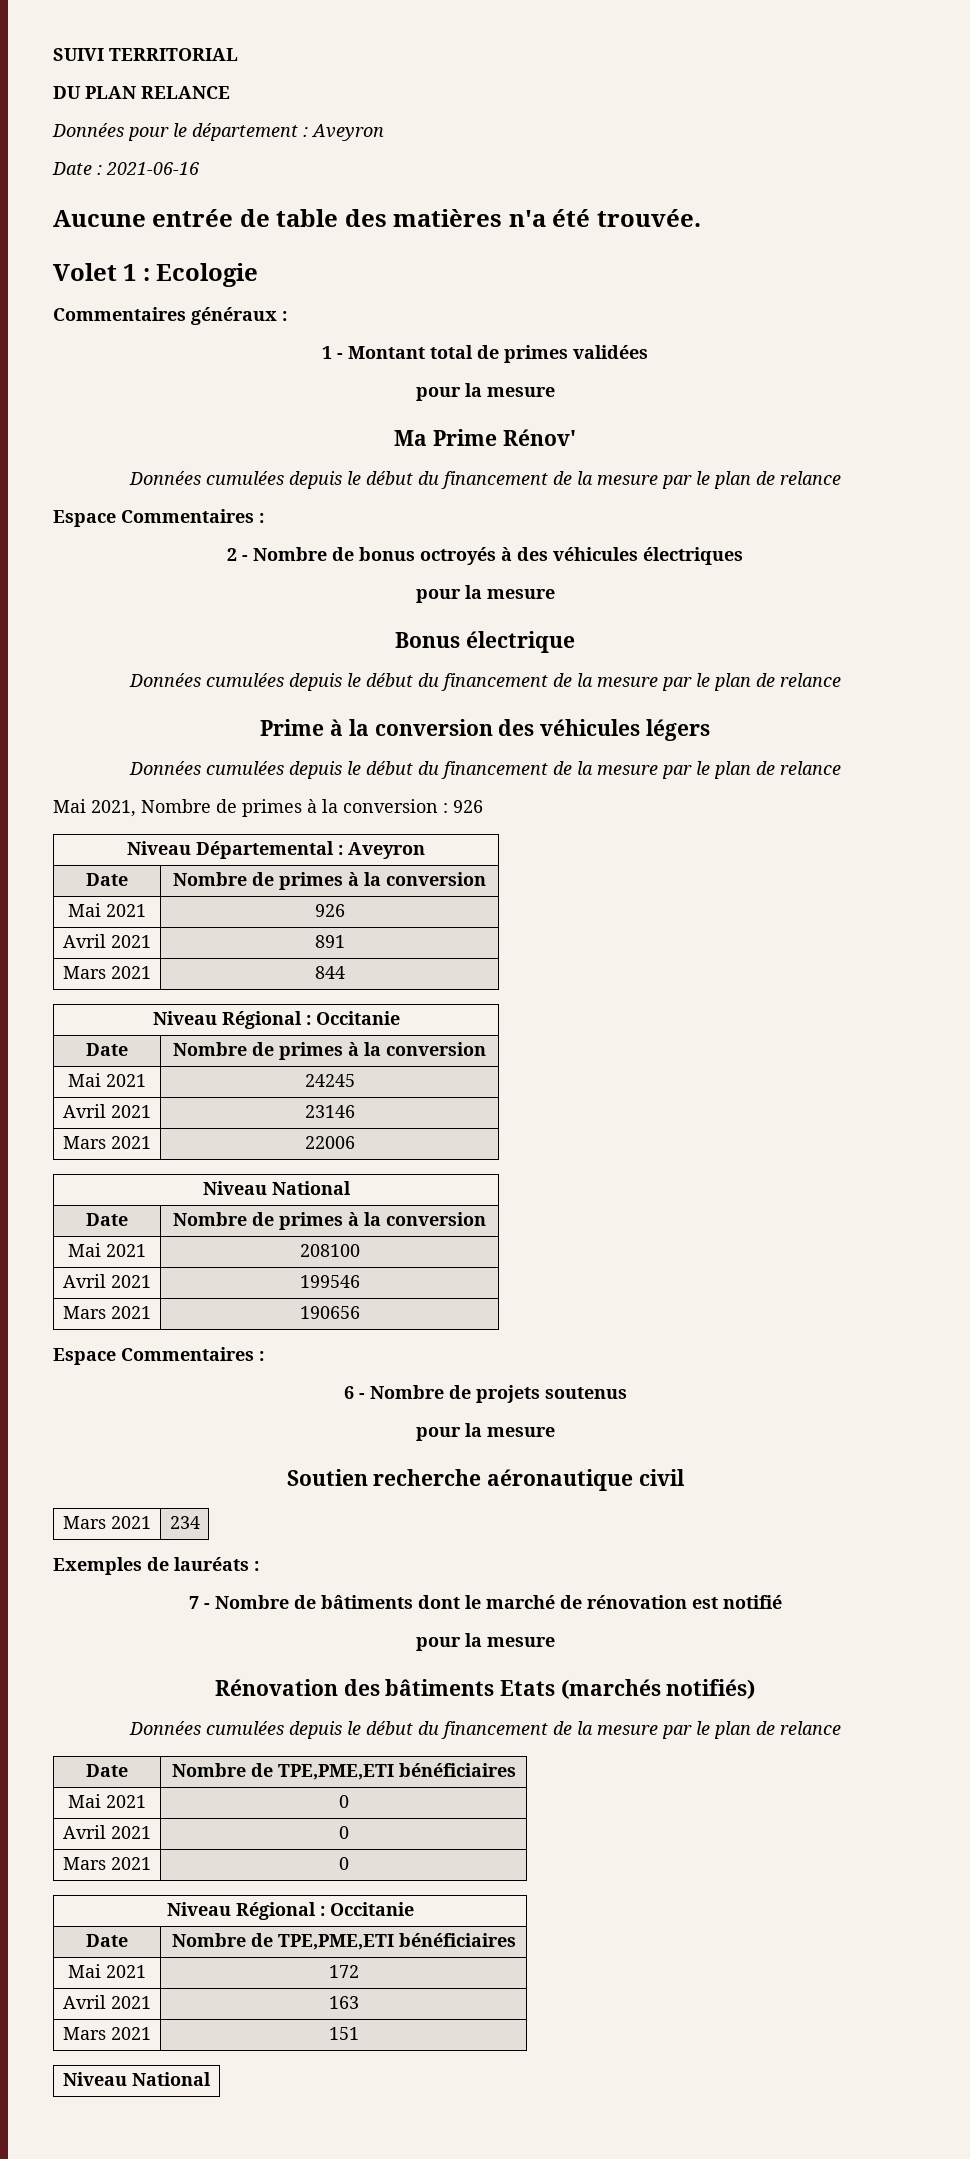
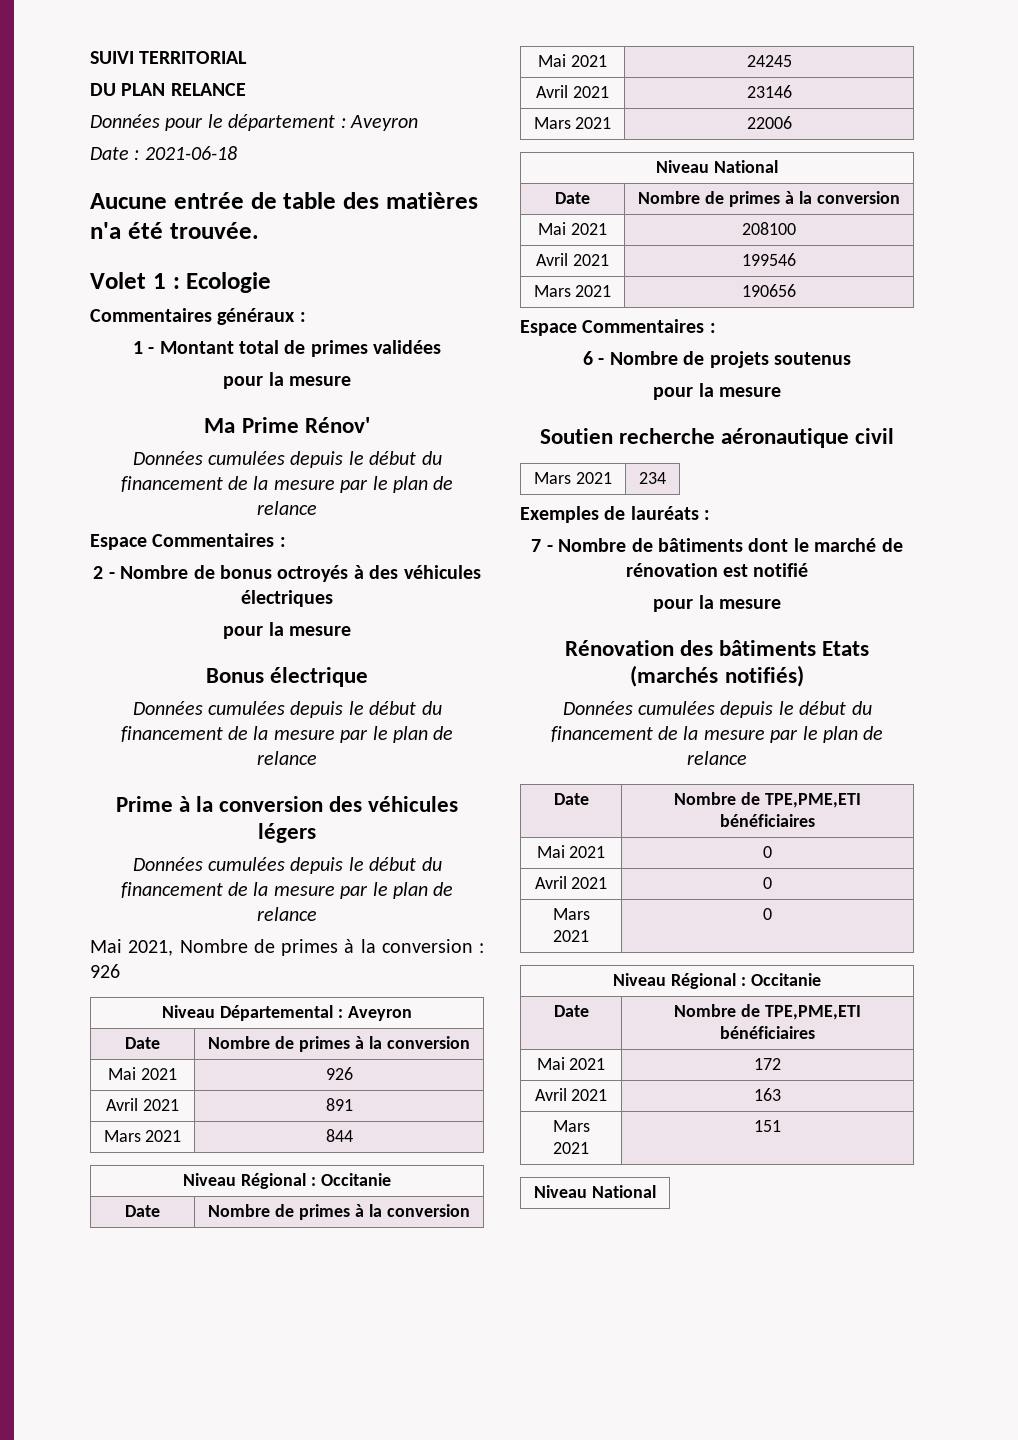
[106,162,199,175] 2021-06-16 -> [144,146,237,160] 2021-06-18

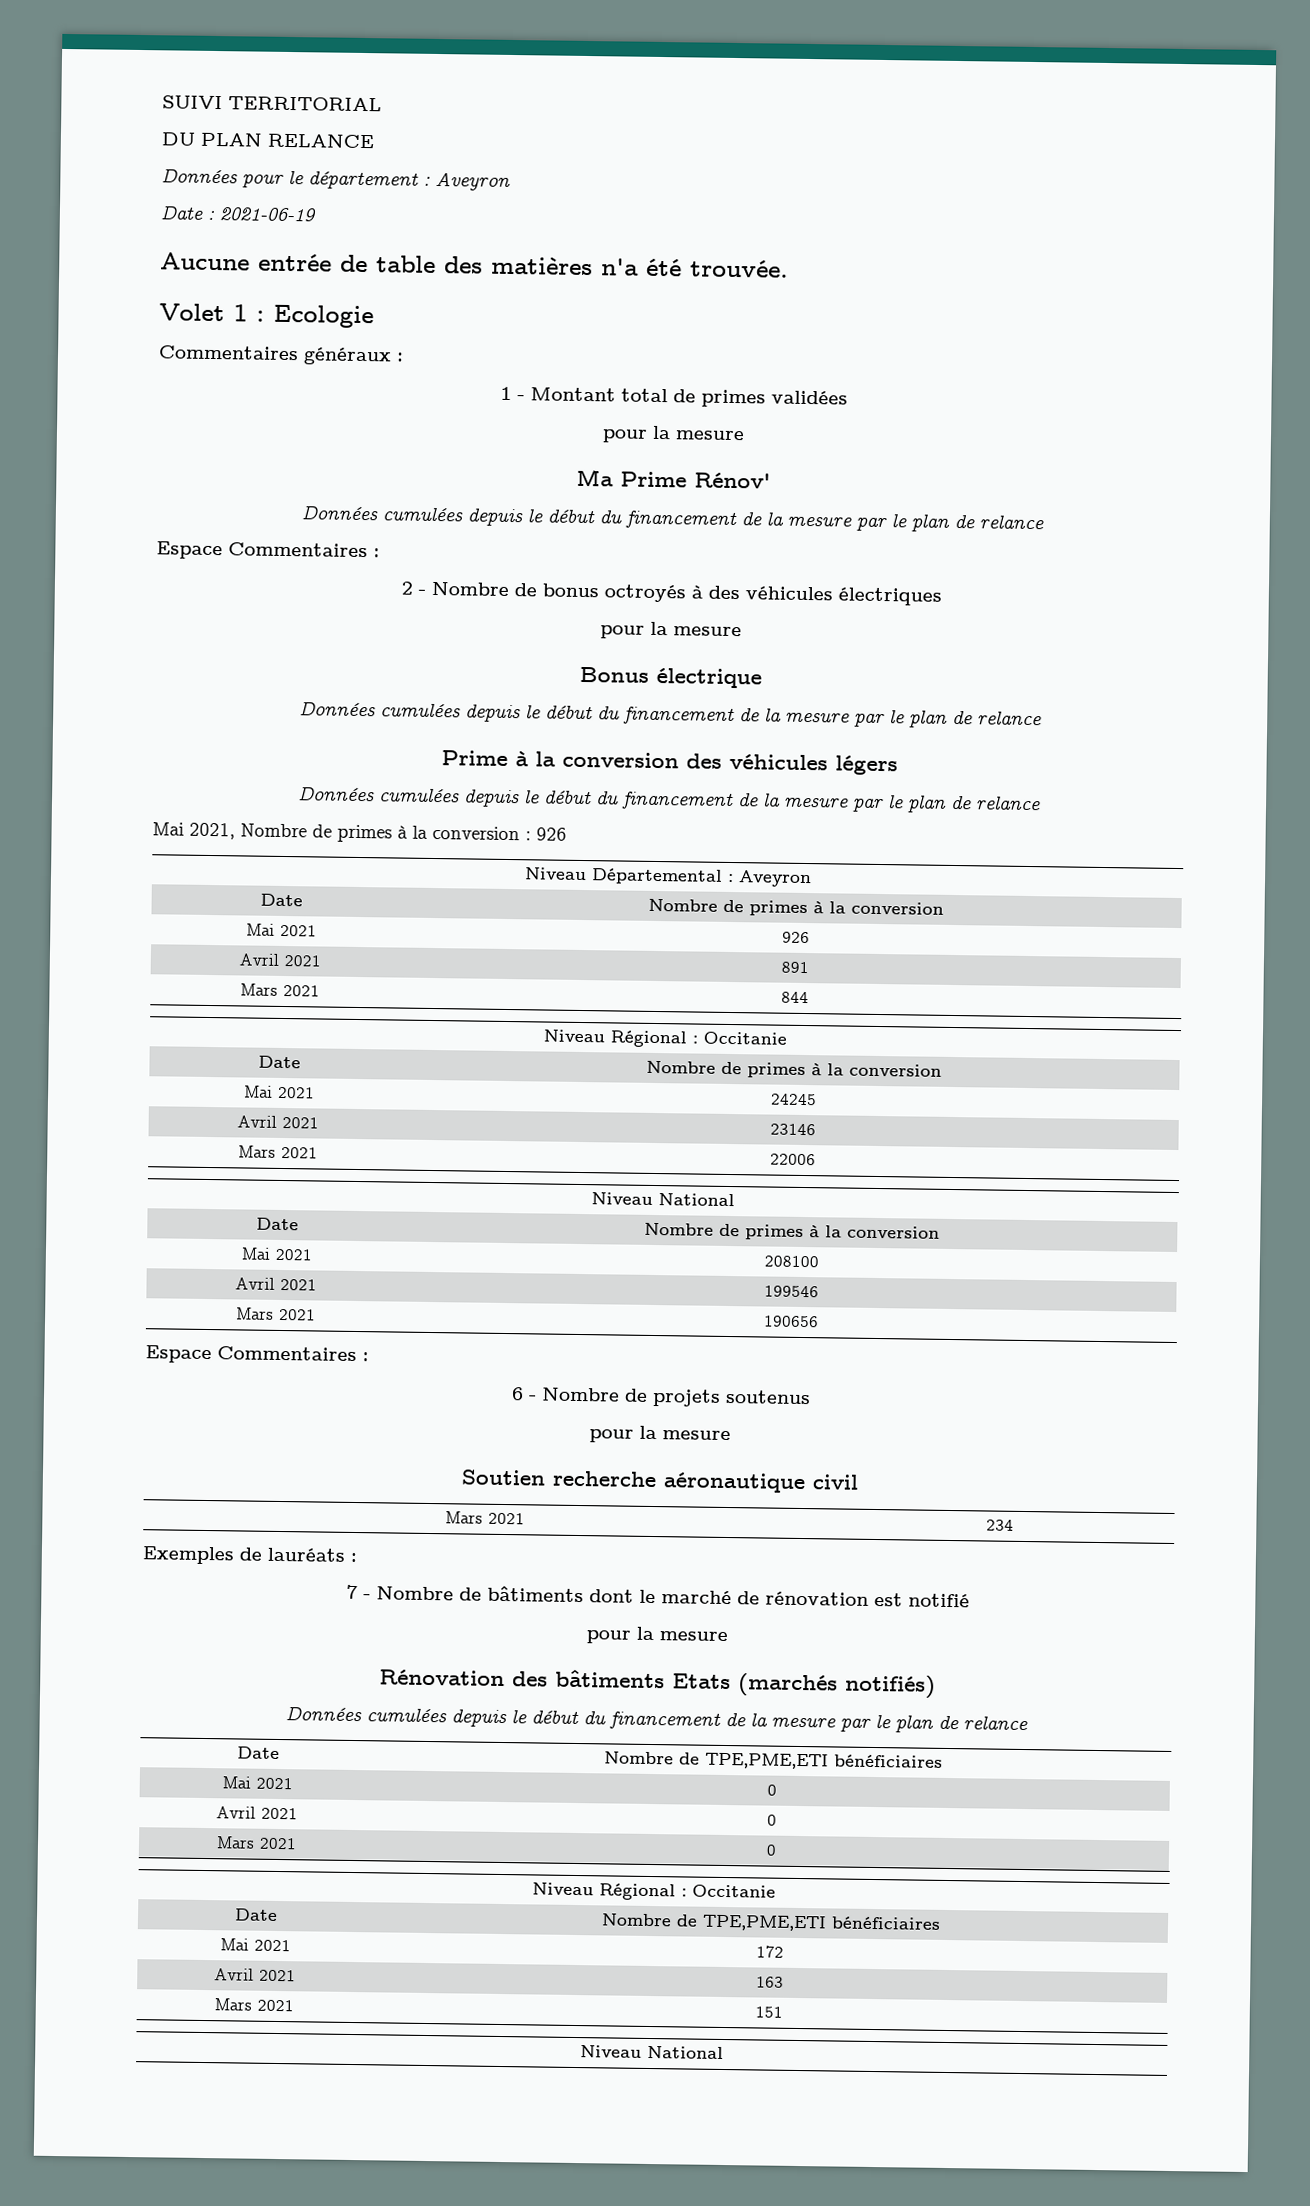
[144,146,237,160] 2021-06-18 -> [219,207,316,222] 2021-06-19

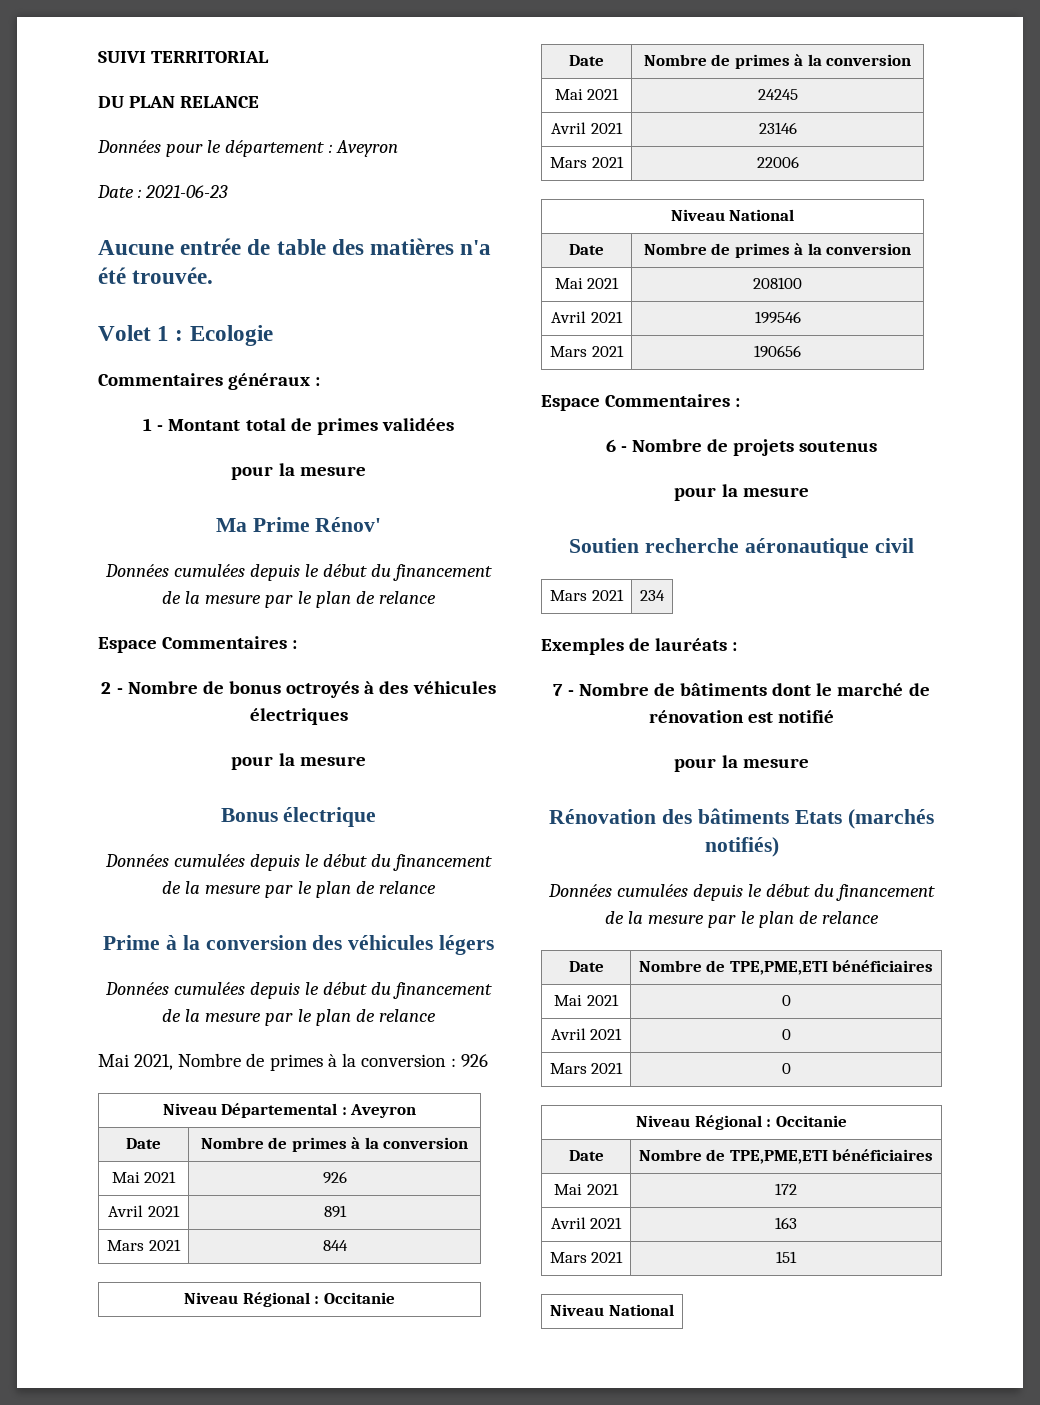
[219,207,316,222] 2021-06-19 -> [145,185,229,198] 2021-06-23

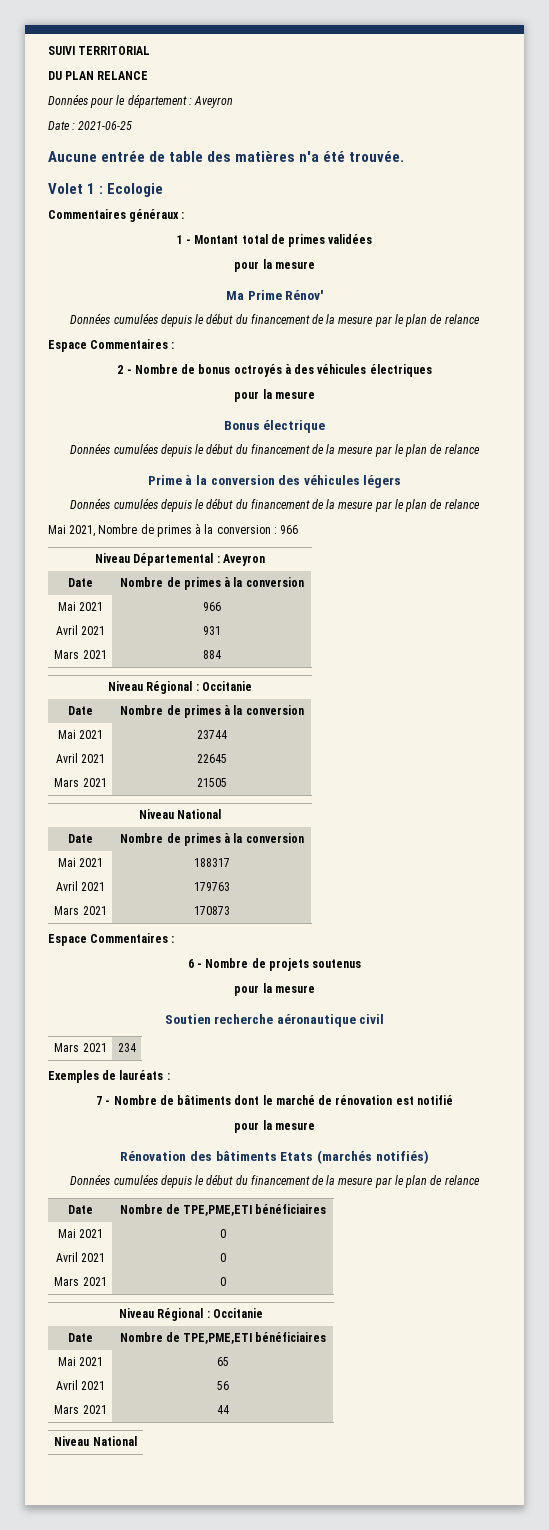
[145,185,229,198] 2021-06-23 -> [78,121,133,130] 2021-06-25
[461,1054,489,1067] 926 -> [280,525,299,534] 966
[322,1171,347,1184] [108,1205,180,1217] [323,1205,347,1218] [107,1239,181,1251] [322,1240,348,1251] 926 // Avril 2021 | 891 // Mars 2021 | 844 -> [203,602,221,611] [55,625,106,635] [203,626,221,635] [54,650,107,659] [203,650,221,659] 966 // Avril 2021 | 931 // Mars 2021 | 884
[757,89,798,100] [551,122,623,134] [758,122,797,134] [550,156,624,168] [756,156,799,168] 24245 // Avril 2021 | 23146 // Mars 2021 | 22006 -> [197,730,227,739] [55,753,106,763] [197,754,227,763] [54,778,107,787] [197,778,227,787] 23744 // Avril 2021 | 22645 // Mars 2021 | 21505
[753,277,802,289] [551,311,623,323] [754,311,801,324] [550,345,624,357] [754,345,801,358] 208100 // Avril 2021 | 199546 // Mars 2021 | 190656 -> [194,858,230,867] [55,881,106,891] [194,882,230,891] [54,906,107,915] [194,906,230,915] 188317 // Avril 2021 | 179763 // Mars 2021 | 170873
[775,1183,797,1195] [550,1217,623,1229] [775,1217,797,1229] [549,1251,624,1263] [776,1251,797,1263] 172 // Avril 2021 | 163 // Mars 2021 | 151 -> [217,1357,229,1366] [55,1380,106,1390] [217,1381,229,1390] [54,1405,107,1414] [217,1405,229,1414] 65 // Avril 2021 | 56 // Mars 2021 | 44

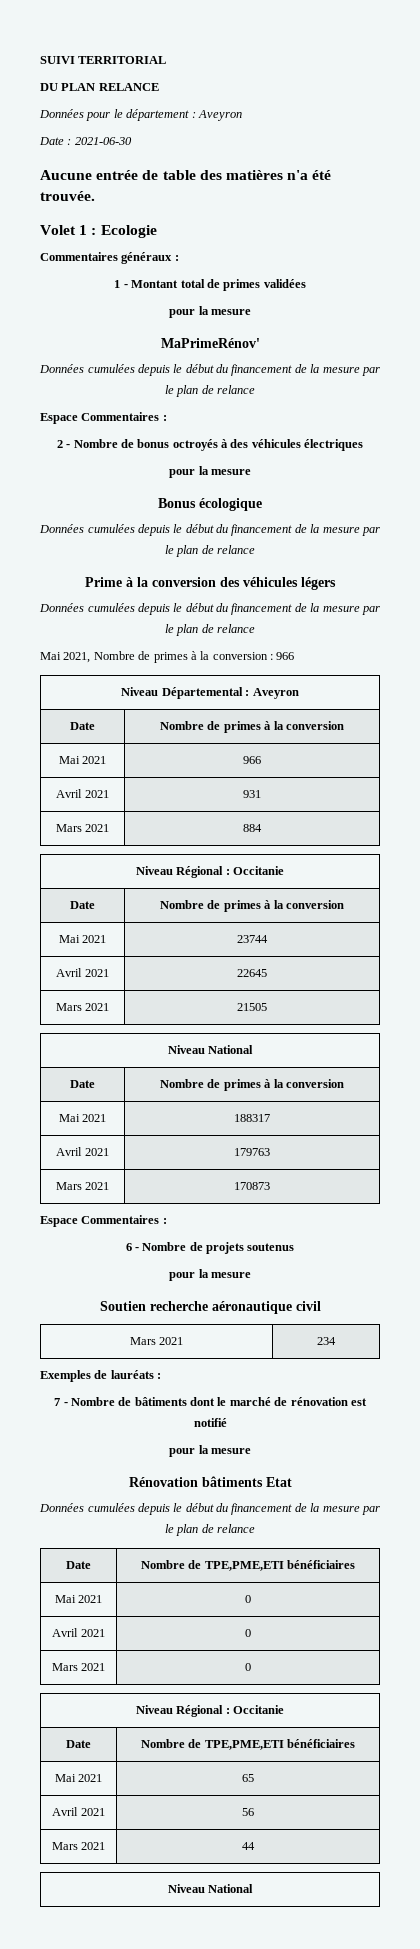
[78,121,133,130] 2021-06-25 -> [74,137,132,145] 2021-06-30
[225,290,324,300] Ma Prime Rénov' -> [160,338,260,348] MaPrimeRénov'
[263,420,326,433] électrique -> [199,498,262,511] écologique
[190,1150,429,1164] des bâtiments Etats (marchés notifiés) -> [201,1476,292,1487] bâtiments Etat

